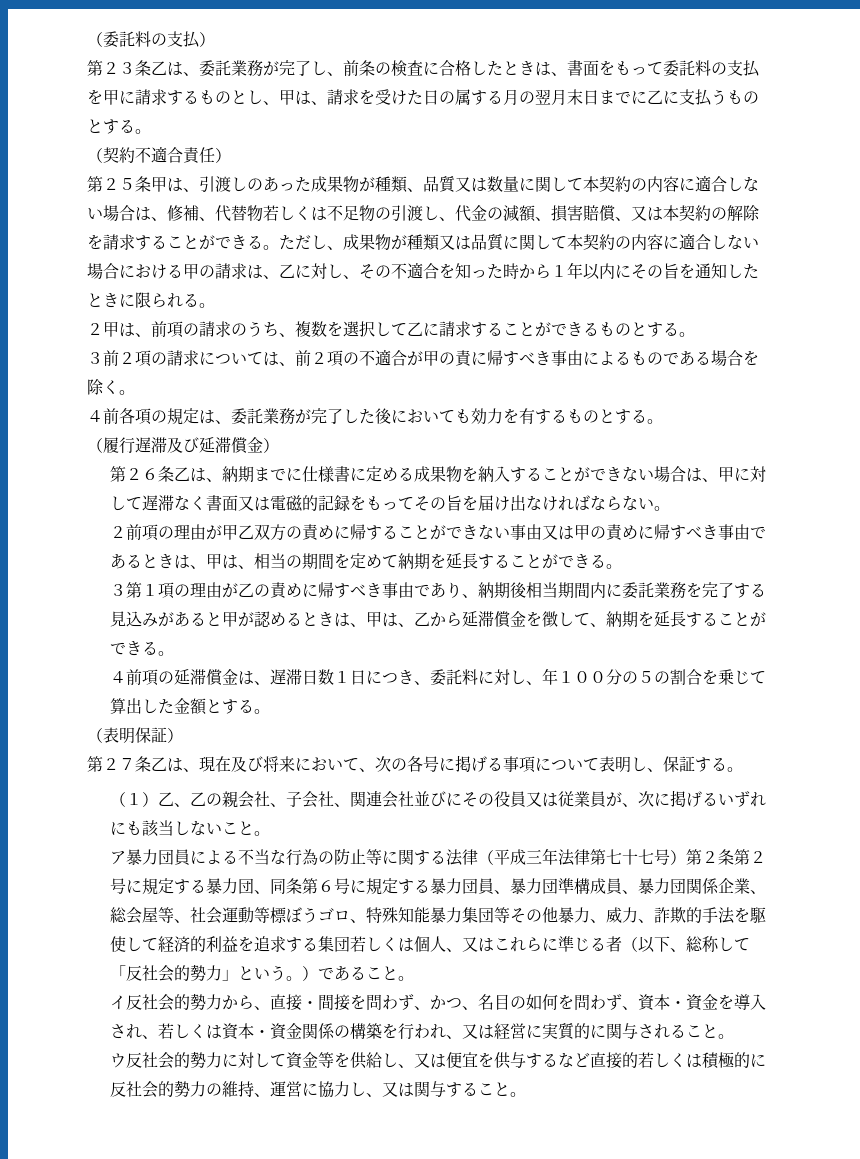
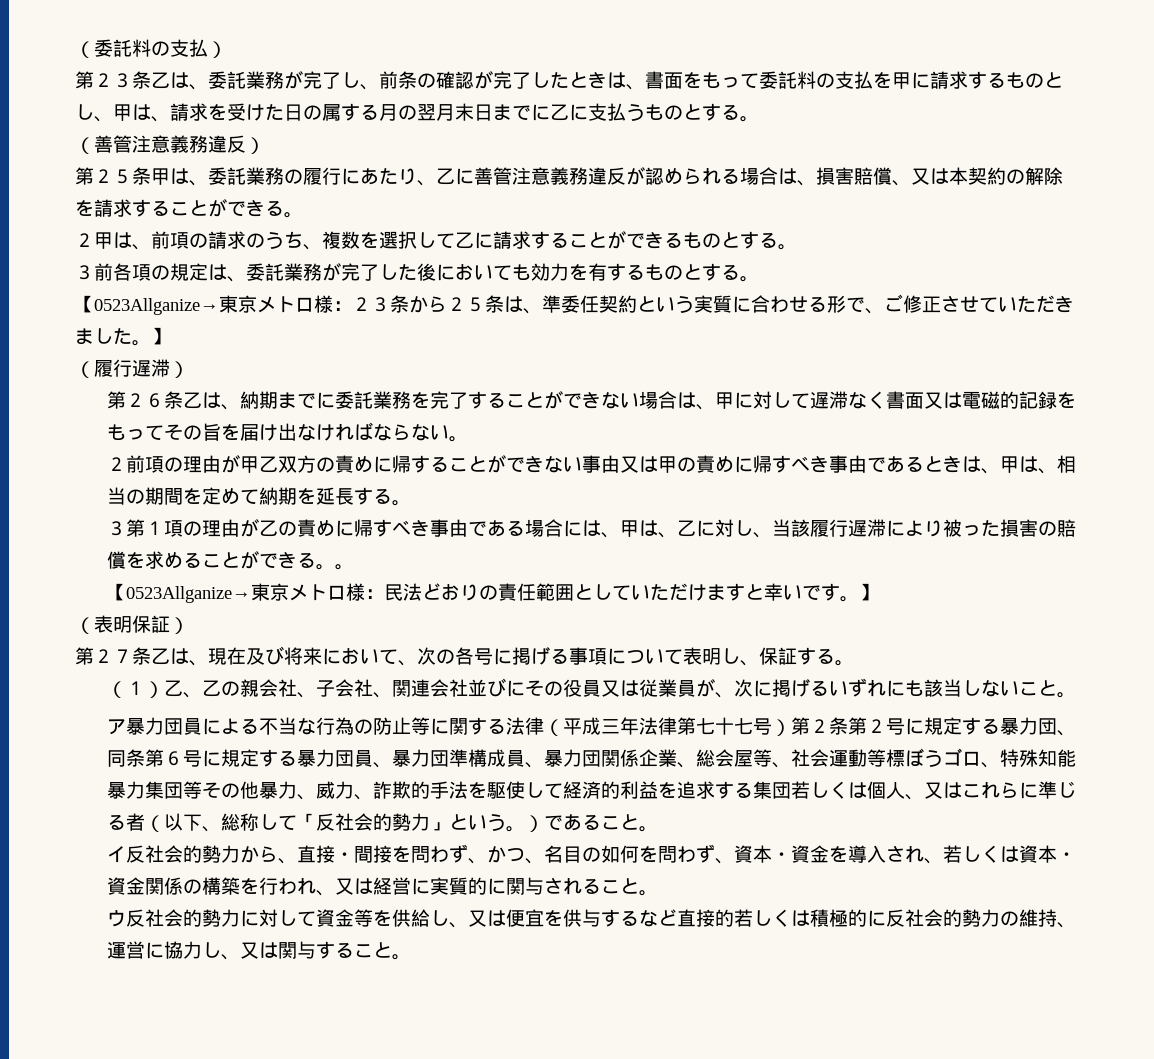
[391,60,471,76] 検査に合格 -> [436,71,531,89] 確認が完了
[103,146,215,164] 契約不適合責任 -> [94,135,246,153] 善管注意義務違反
[199,175,759,193] [87,205,536,222] 引渡しのあった成果物が種類、品質又は数量に関して本契約の内容に適合しない場合は、修補、代替物若しくは不足物の引渡し、代金の減額 -> [208,167,797,186] 委託業務の履行にあたり、乙に善管注意義務違反が認められる場合は
[279,233,759,251] [87,262,759,280] [87,292,215,308] ただし、成果物が種類又は品質に関して本契約の内容に適合しない場合における甲の請求は、乙に対し、その不適合を知った時から１年以内にその旨を通知したときに限られる。 -> (303, 215) none
[119,349,759,367] [87,379,135,395] [87,408,119,424] ２項の請求については、前２項の不適合が甲の責に帰すべき事由によるものである場合を除く。 // ４前 -> (113, 272) none
(663, 421) none -> [75,294,1074,315] [75,327,170,346] // 【0523Allganize→東京メトロ様：２３条から２５条は、準委任契約という実質に合わせる形で、ご修正させていただきました。】
[167,437,263,454] 及び延滞償金 -> (170, 368) none
[302,466,511,483] 仕様書に定める成果物を納入 -> [335,391,469,409] 委託業務を完了
[510,554,607,569] ことができる -> (393, 496) none
[446,582,767,599] [110,611,767,628] [110,641,175,656] [110,668,767,686] [110,698,271,715] り、納期後相当期間内に委託業務を完了する見込みがあると甲が認めるときは、甲は、乙から延滞償金を徴して、納期を延長することができる。 // ４前項の延滞償金は、遅滞日数１日につき、委託料に対し、年１００分の５の割合を乗じて算出した金額とする。 -> [506,519,1077,538] [107,551,355,570] [107,583,879,603] る場合には、甲は、乙に対し、当該履行遅滞により被った損害の賠償を求めることができる。。 // 【0523Allganize→東京メトロ様：民法どおりの責任範囲としていただけますと幸いです。】

